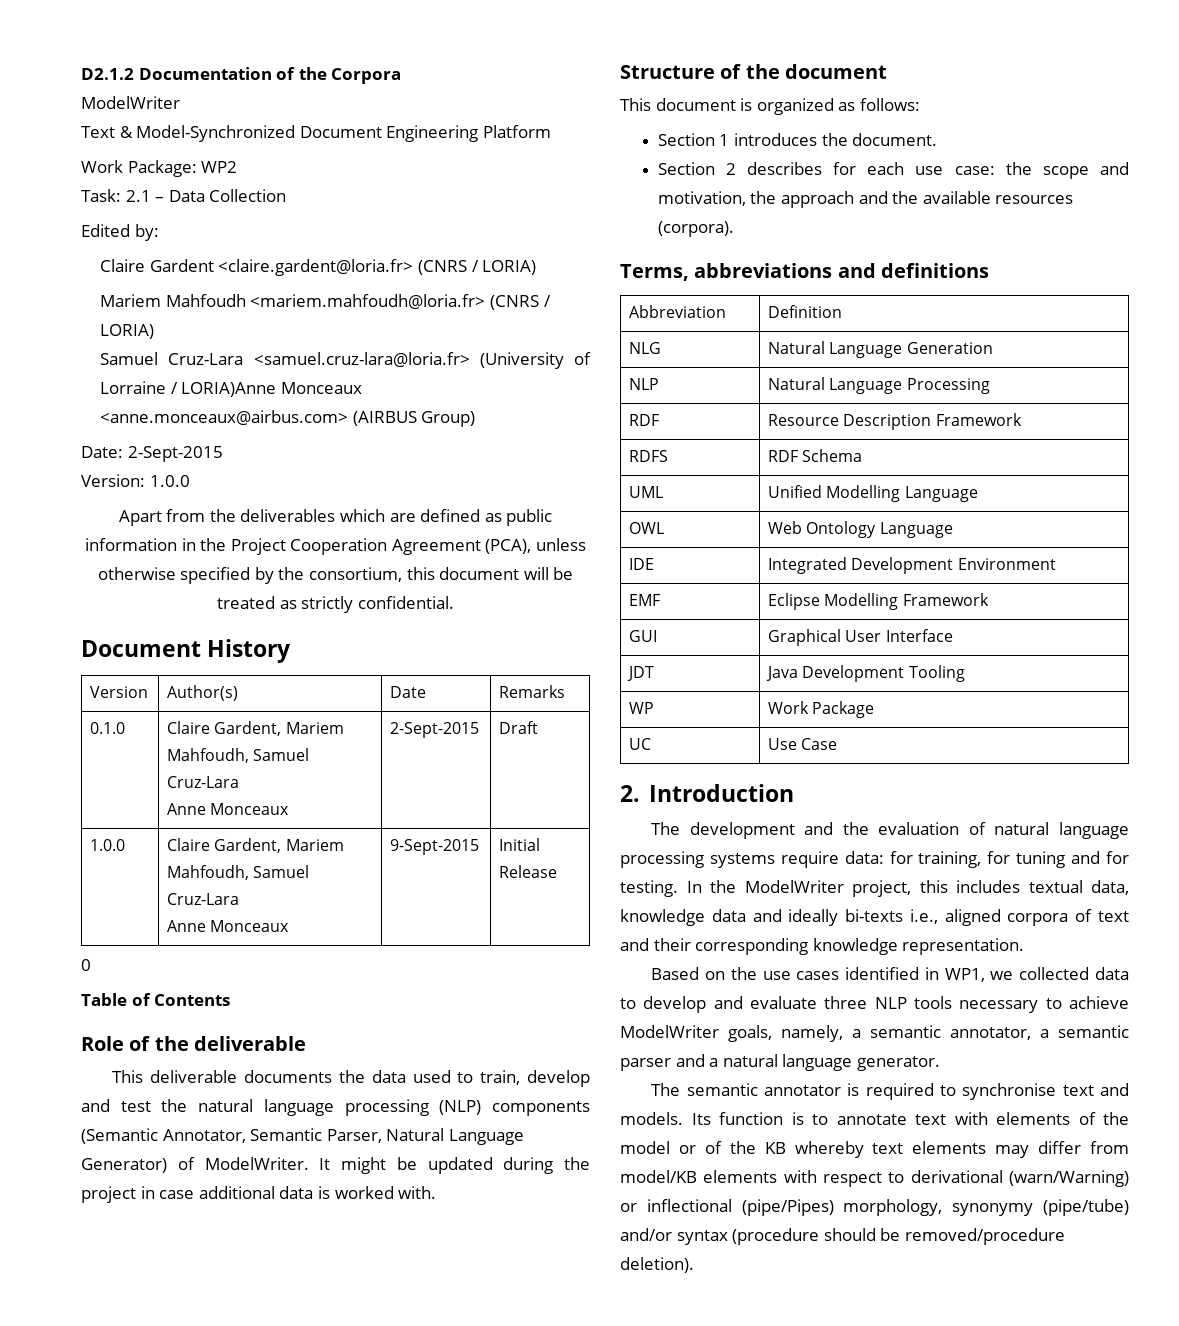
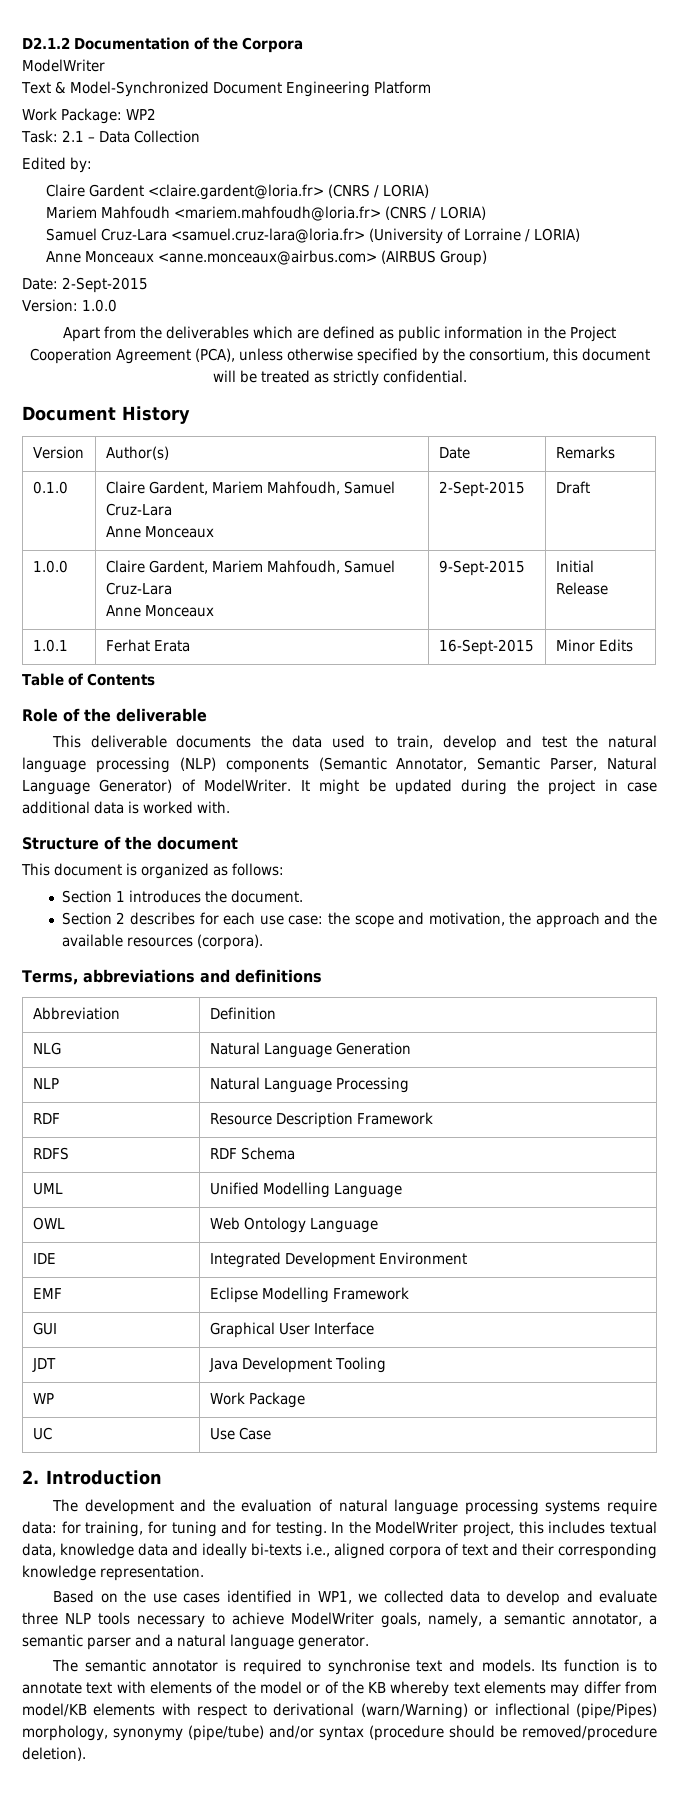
[181,382,277,397] LORIA)Anne -> [533,228,580,242] [45,251,81,263] LORIA) // Anne
[81,959,91,971] // 0 -> [32,639,68,652] [105,639,190,652] [438,639,534,655] [555,639,633,652] // 1.0.1 | Ferhat Erata | 16-Sept-2015 | Minor Edits

